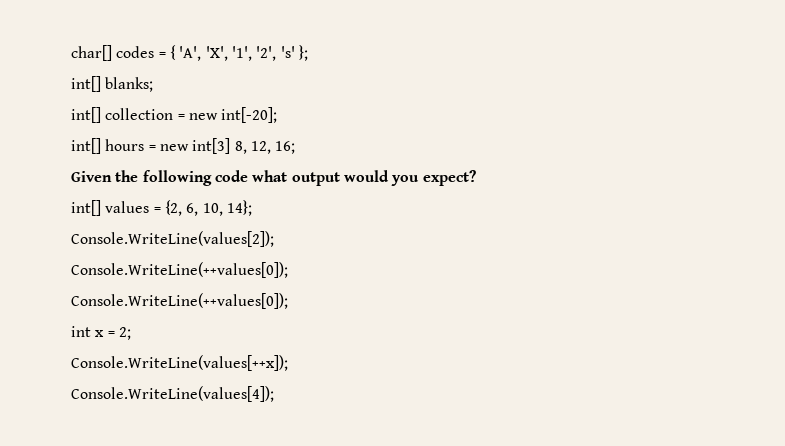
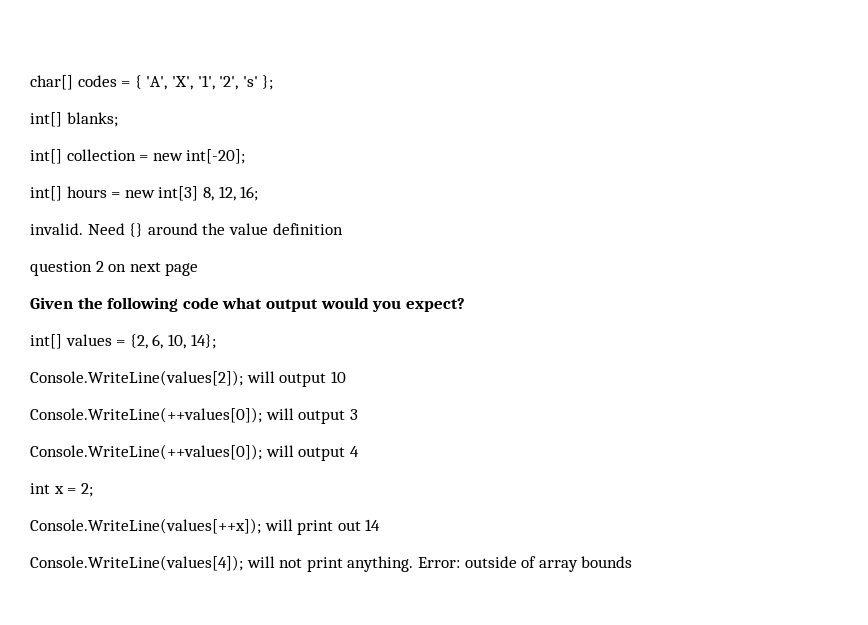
(296, 147) none -> [30,223,343,237] [30,261,199,276] // invalid. Need {} around the value definition // question 2 on next page
[71,262,288,278] [71,293,288,309] // Console.WriteLine(++values[0]); // Console.WriteLine(++values[0]); -> [246,371,346,387] [30,407,358,424] [30,444,359,461] will output 10 // Console.WriteLine(++values[0]); will output 3 // Console.WriteLine(++values[0]); will output 4
[71,386,274,402] // Console.WriteLine(values[4]); -> [264,519,381,535] [30,555,633,572] will print out 14 // Console.WriteLine(values[4]); will not print anything. Error: outside of array bounds

